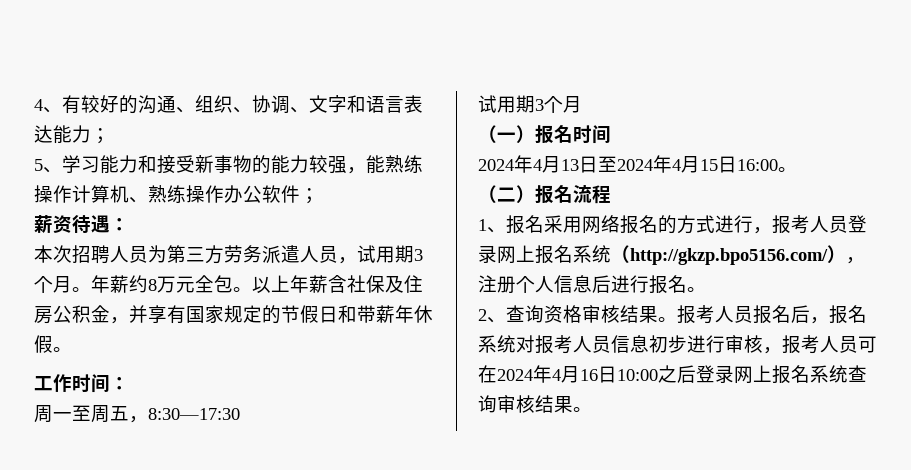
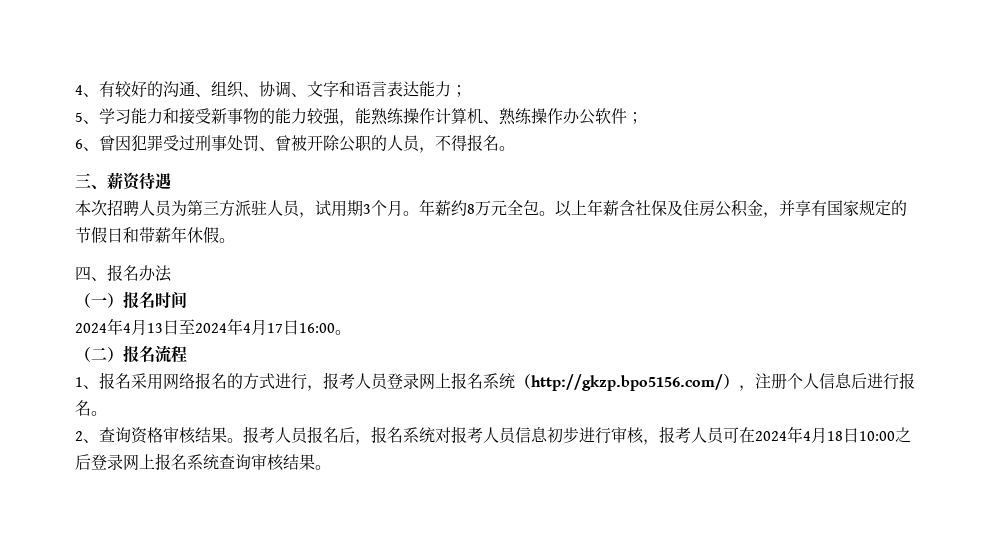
(319, 196) none -> [75,134,515,153] [75,173,107,189] 6、曾因犯罪受过刑事处罚、曾被开除公职的人员，不得报名。 // 三、
[110,218,129,231] ： -> (171, 181) none
[224,245,300,263] 劳务派遣 -> [235,200,267,216] 派驻
[34,374,129,393] [34,405,240,423] [478,95,582,113] 工作时间： // 周一至周五，8:30—17:30 // 试用期3个月 -> [75,264,172,282] 四、报名办法
[700,159,718,171] 15 -> [267,323,283,333] 17
[580,369,598,381] 16 -> [827,431,843,441] 18

